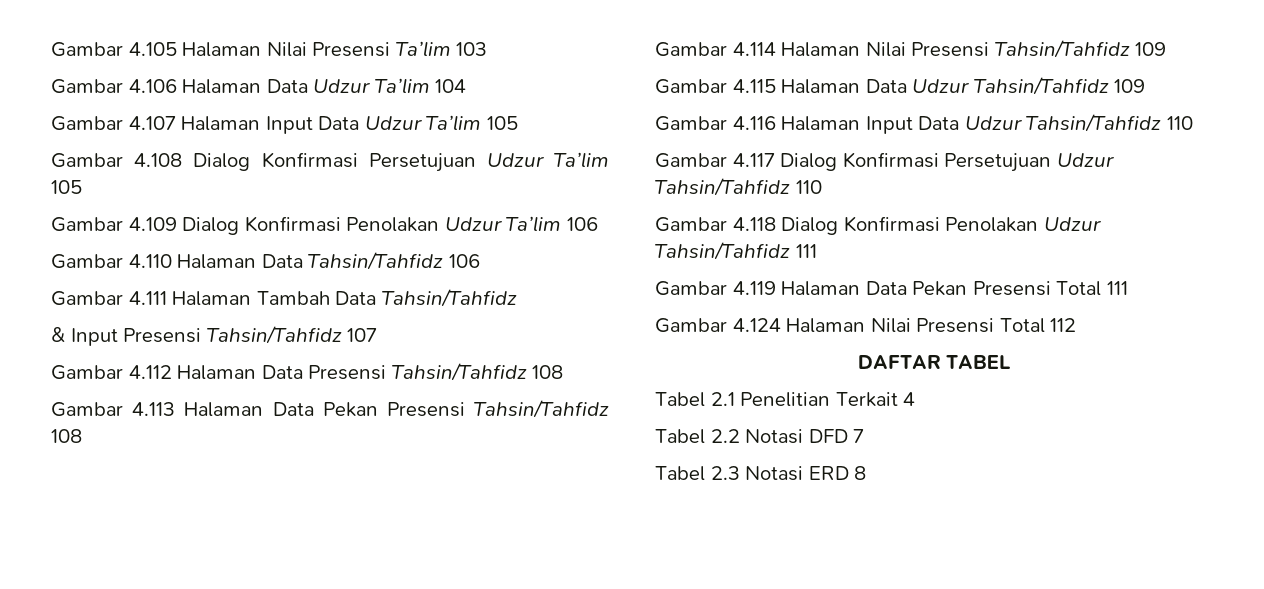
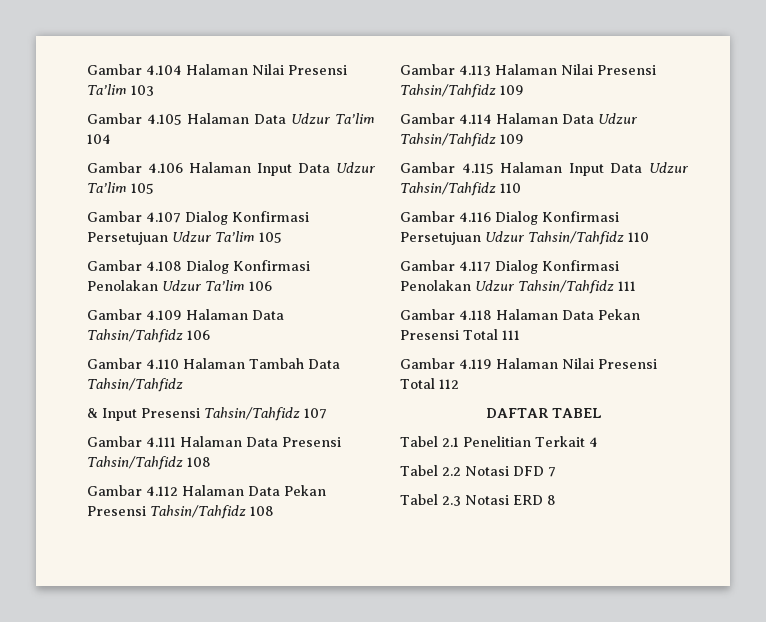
[51,42,177,57] Gambar 4.105 -> [87,64,182,75] Gambar 4.104
[128,79,177,93] 4.106 -> [147,114,183,125] 4.105
[128,116,176,130] 4.107 -> [148,163,183,173] 4.106
[134,153,183,167] 4.108 -> [146,212,181,223] 4.107
[128,217,177,231] 4.109 -> [146,261,182,271] 4.108
[128,254,172,268] 4.110 -> [146,310,182,320] 4.109
[128,291,167,305] 4.111 -> [146,359,179,369] 4.110
[128,365,172,379] 4.112 -> [146,437,176,447] 4.111
[132,402,176,416] 4.113 -> [146,486,178,496] 4.112
[732,42,776,56] 4.114 -> [459,65,491,76] 4.113
[732,79,776,93] 4.115 -> [459,114,492,124] 4.114
[732,116,776,130] 4.116 -> [461,163,494,174] 4.115
[732,153,775,167] 4.117 -> [459,212,491,222] 4.116
[732,217,776,231] 4.118 -> [459,261,491,272] 4.117
[732,281,776,295] 4.119 -> [459,310,492,320] 4.118
[732,318,781,332] 4.124 -> [459,359,492,369] 4.119

